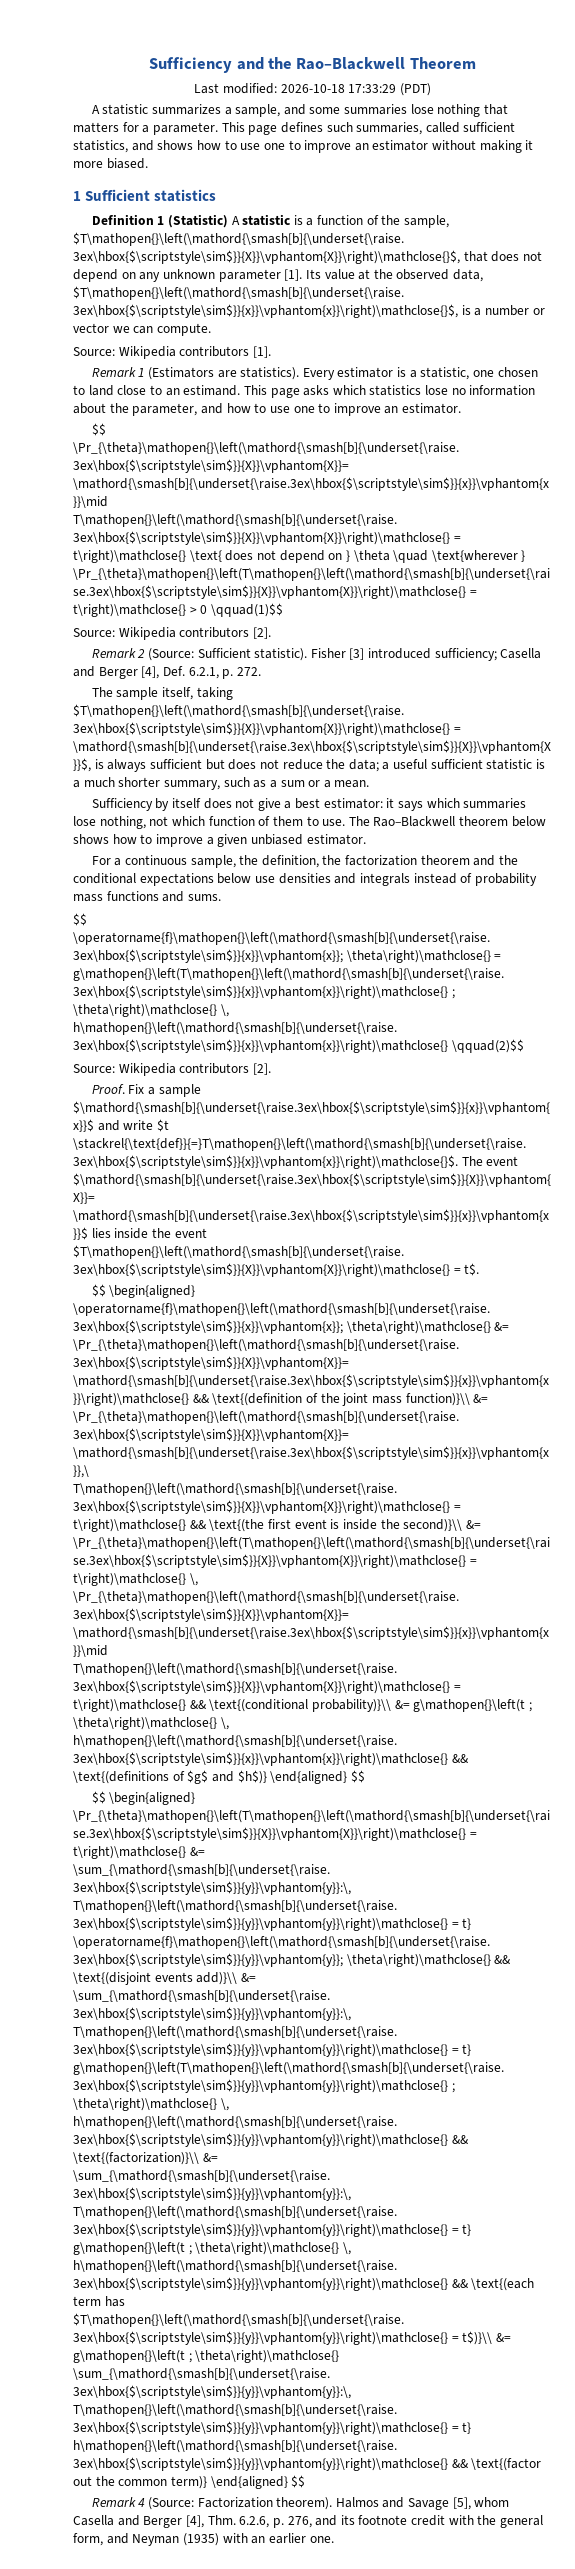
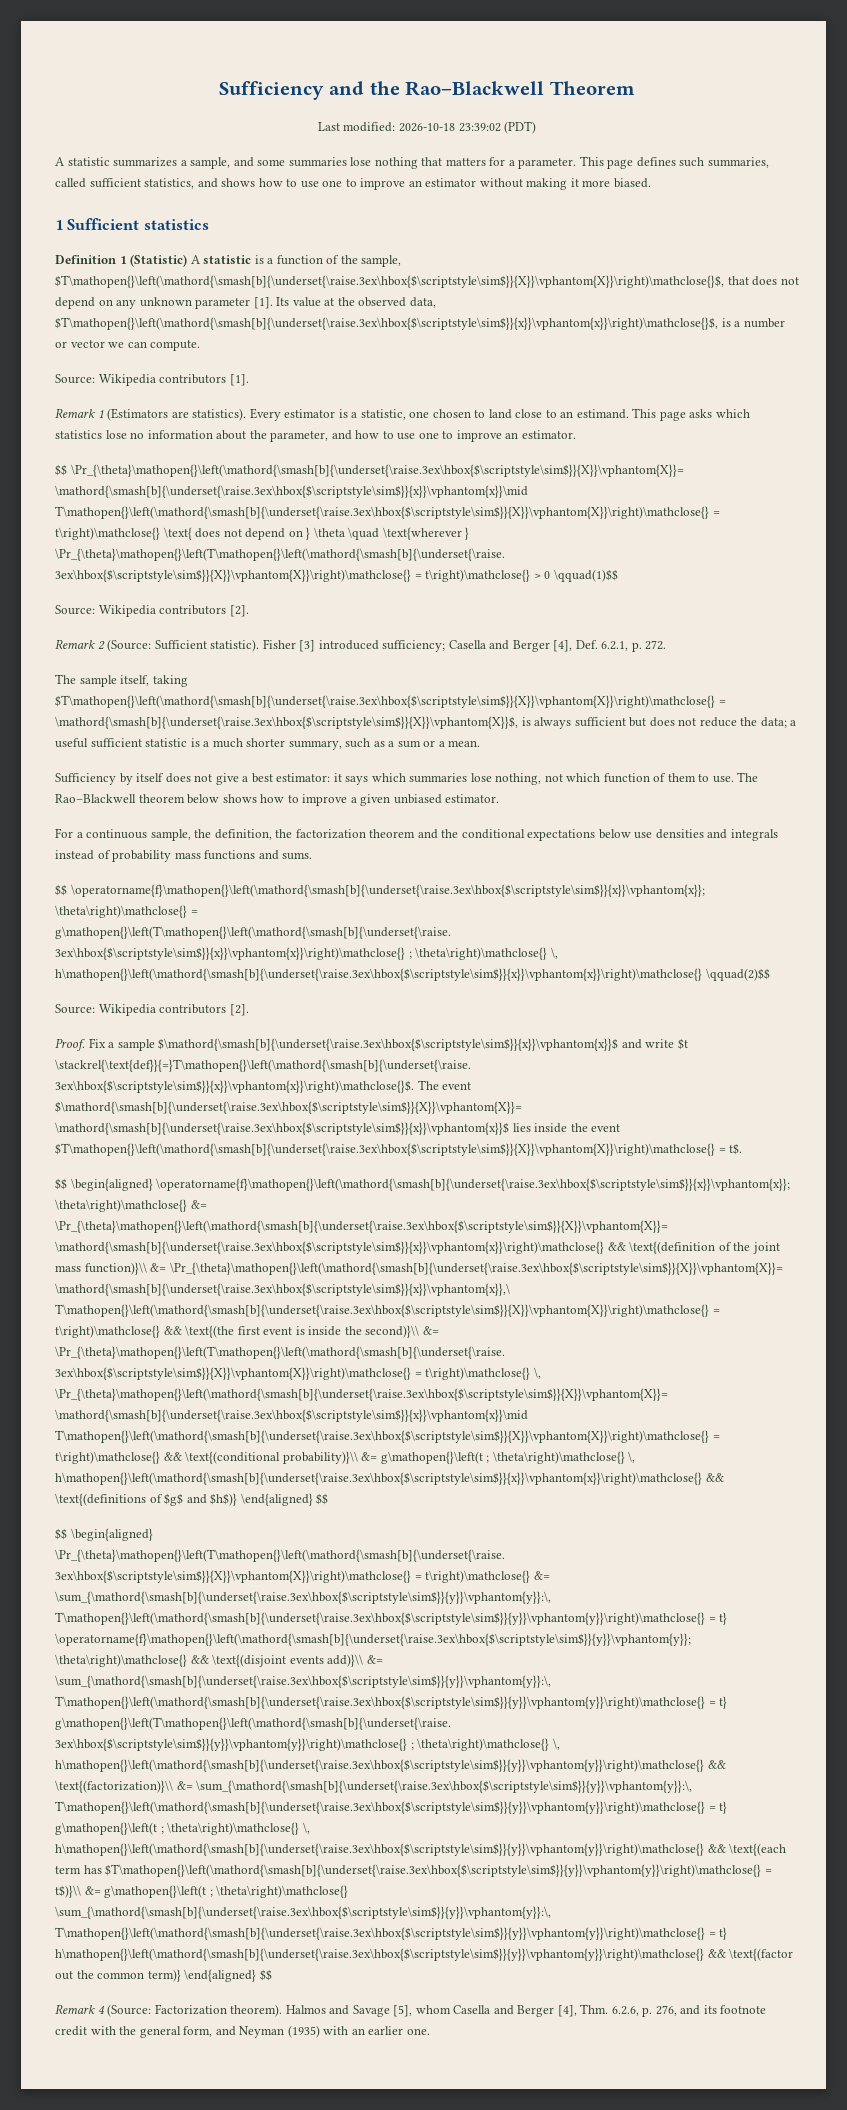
[348,84,397,93] 17:33:29 -> [458,123,501,132] 23:39:02

